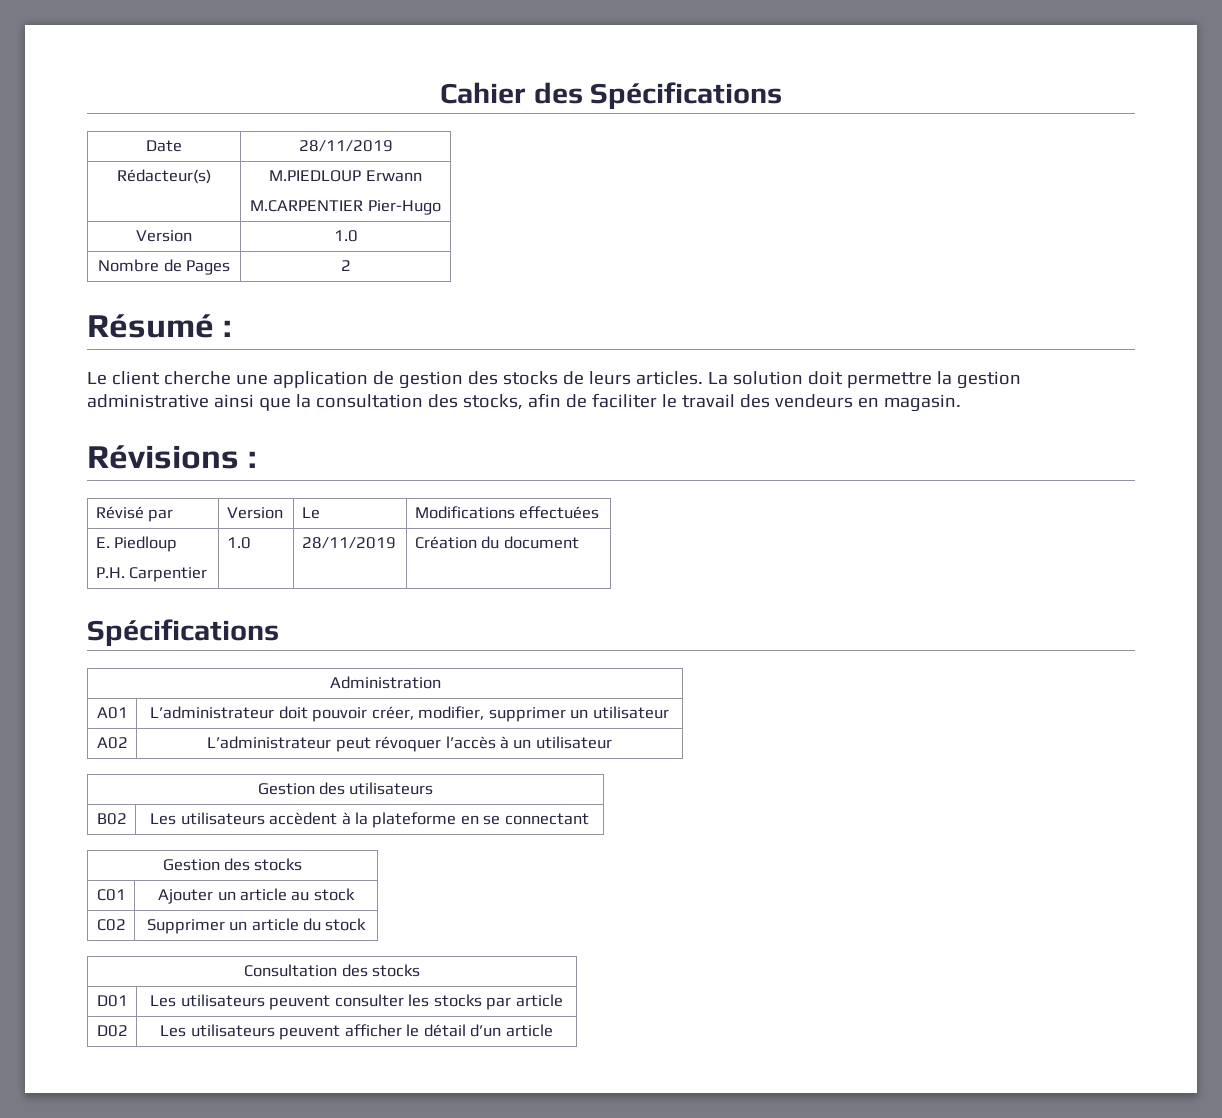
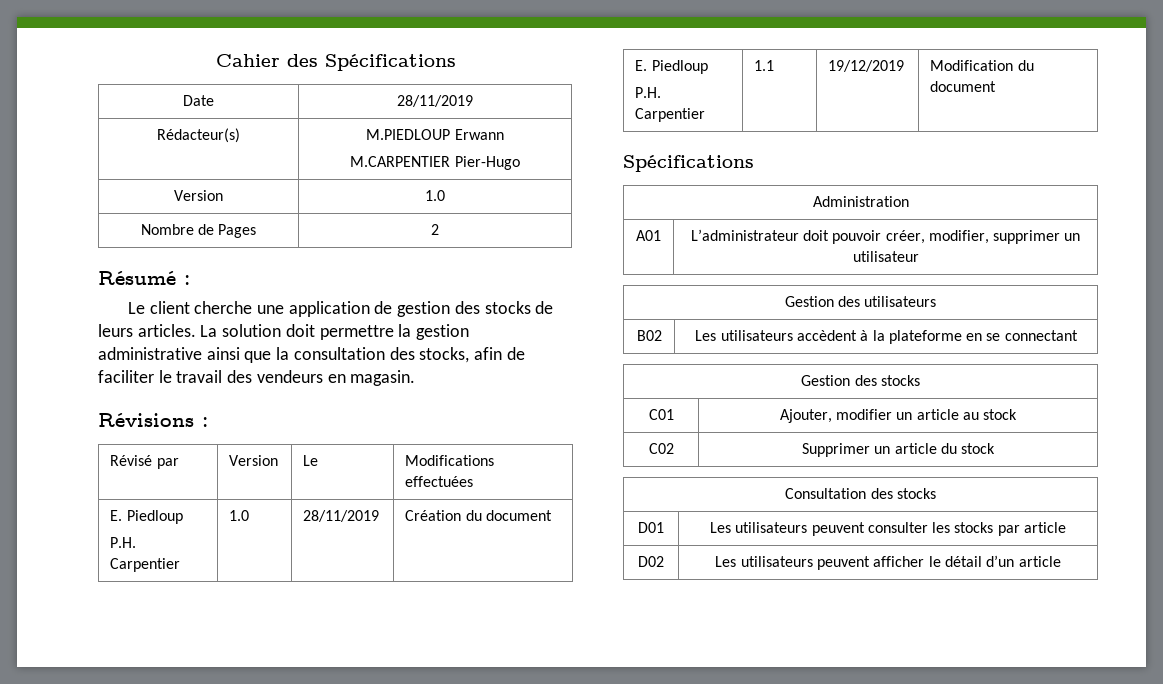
(579, 542) none -> [635,60,708,74] [635,87,662,98] [635,108,706,122] [754,60,775,71] [828,60,905,72] [930,60,1034,71] [930,81,997,92] // E. Piedloup // P.H. Carpentier | 1.1 | 19/12/2019 | Modification du document
[96,737,128,749] [207,736,612,752] // A02 | L’administrateur peut révoquer l’accès à un utilisateur -> (919, 256) none
[158,889,214,904] Ajouter -> [779,409,893,423] Ajouter, modifier

